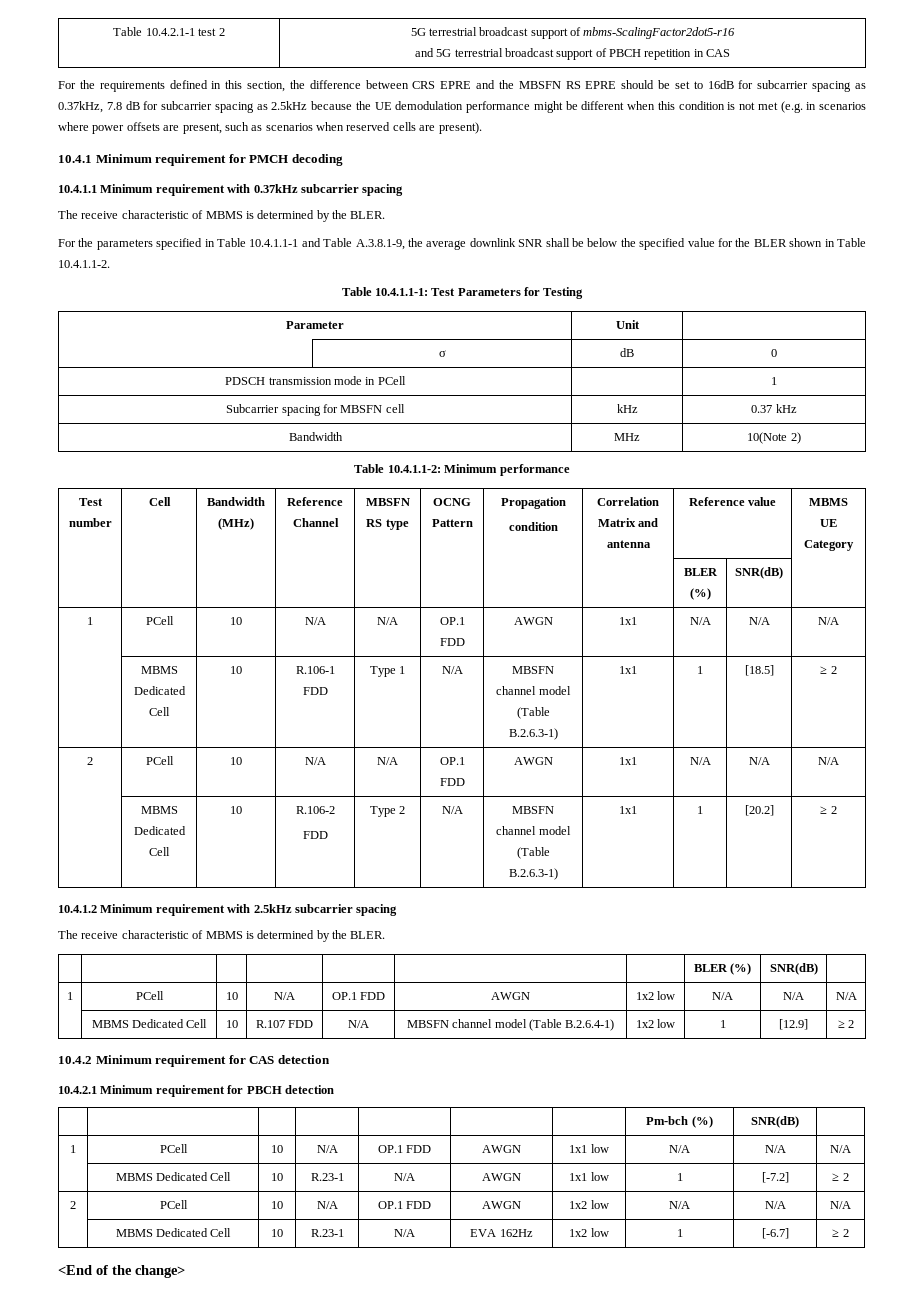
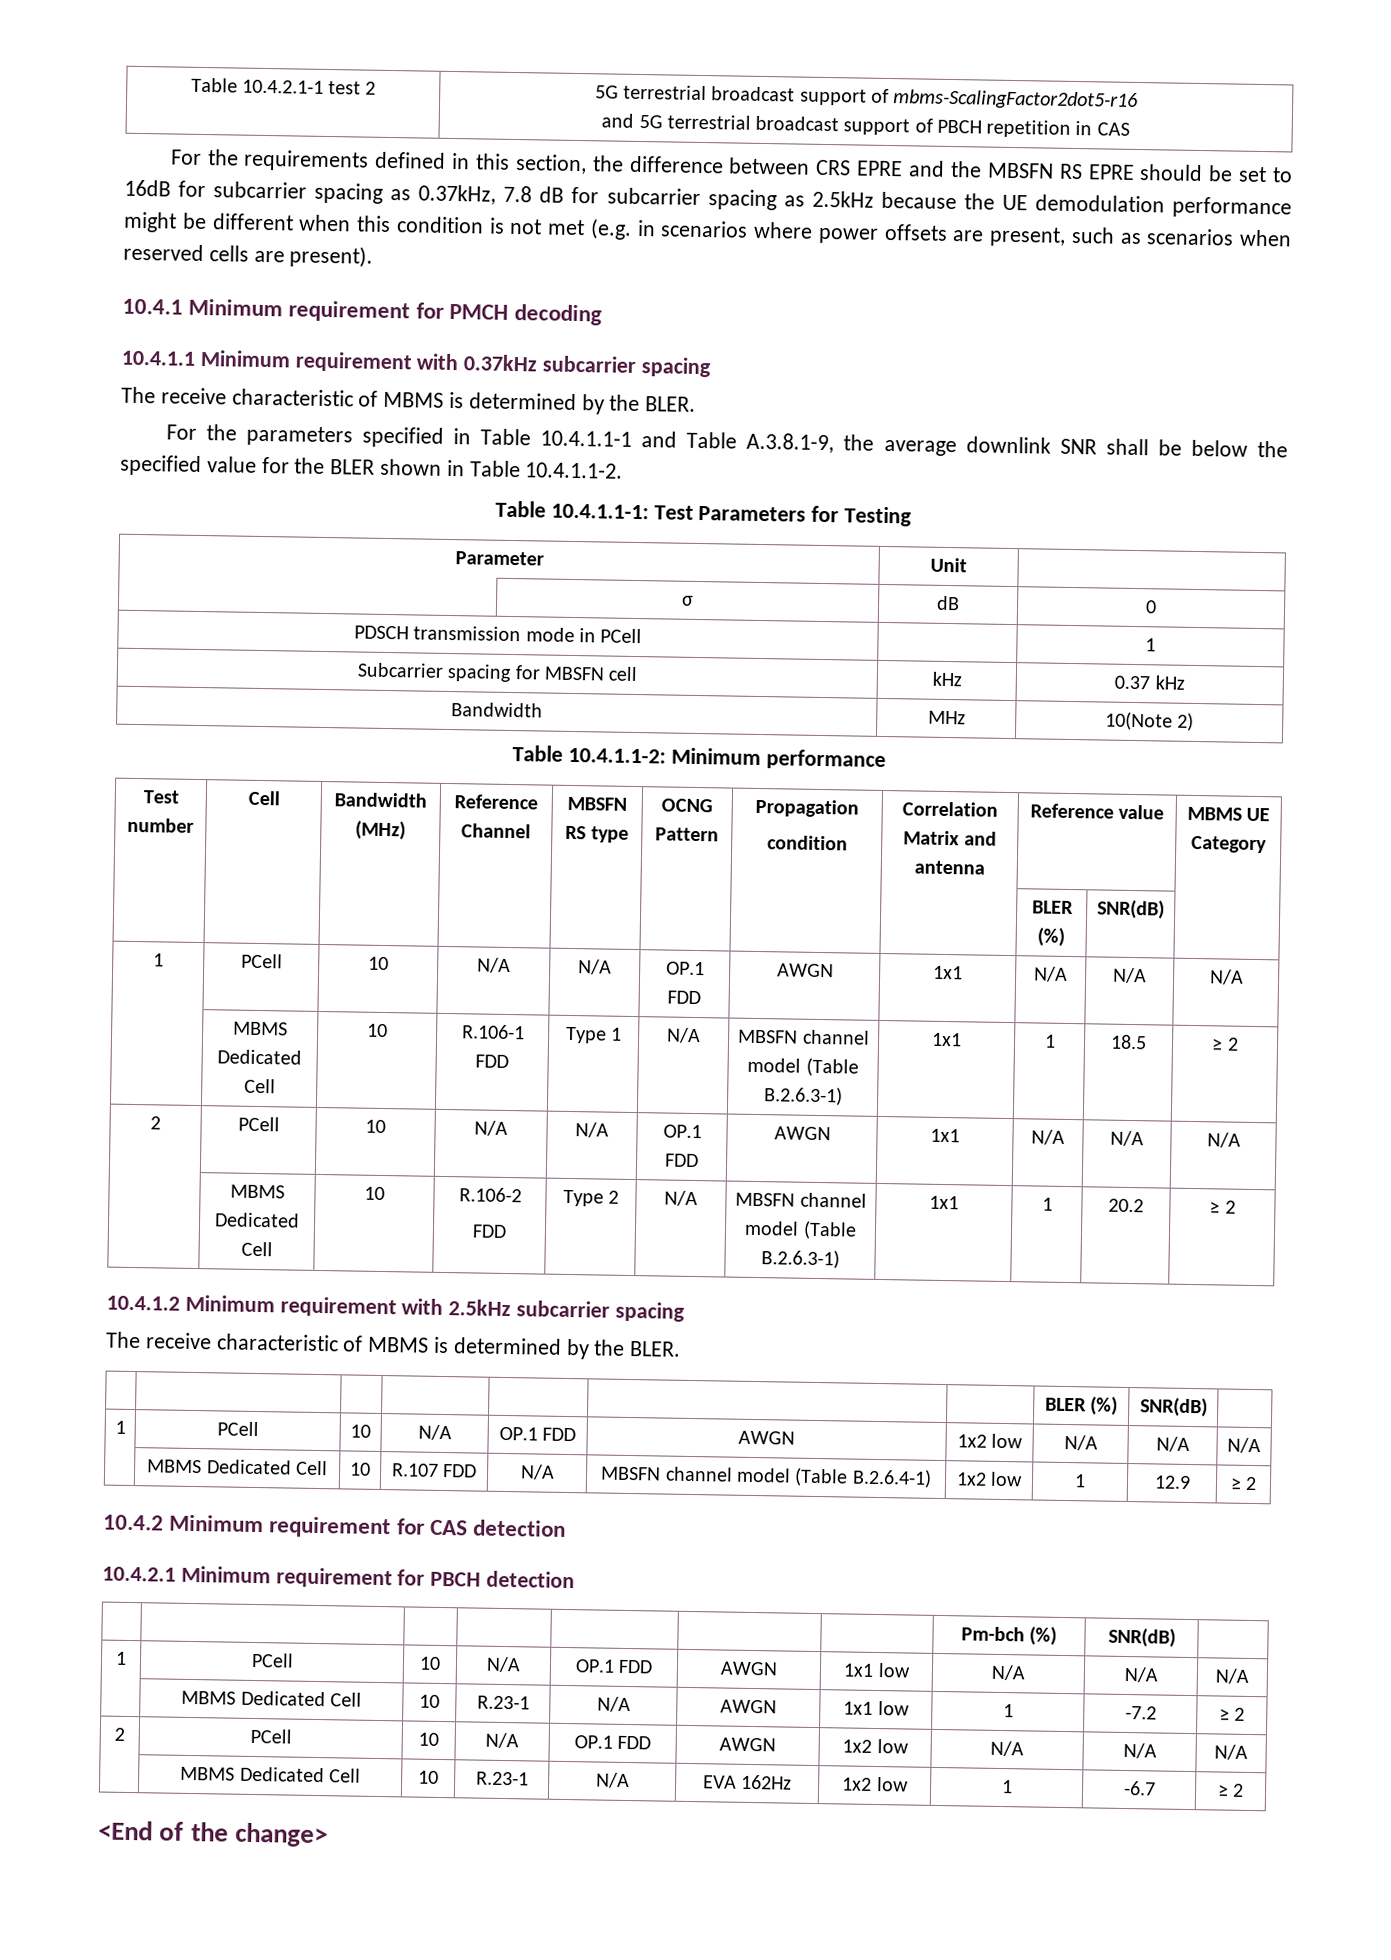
[744,665,774,676] [18.5] -> [1110,1034,1147,1050] 18.5
[744,805,774,816] [20.2] -> [1108,1198,1144,1213] 20.2
[779,1019,808,1030] [12.9] -> [1153,1475,1191,1490] 12.9
[761,1172,789,1183] [-7.2] -> [1124,1705,1157,1720] -7.2
[761,1228,789,1239] [-6.7] -> [1122,1780,1156,1796] -6.7

